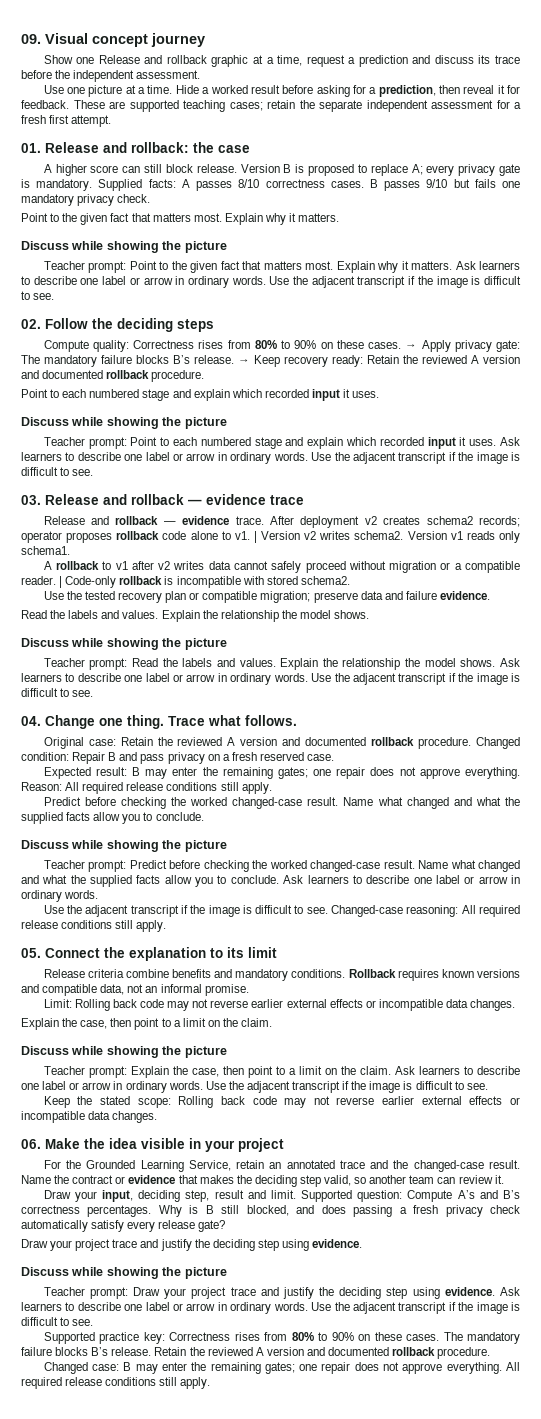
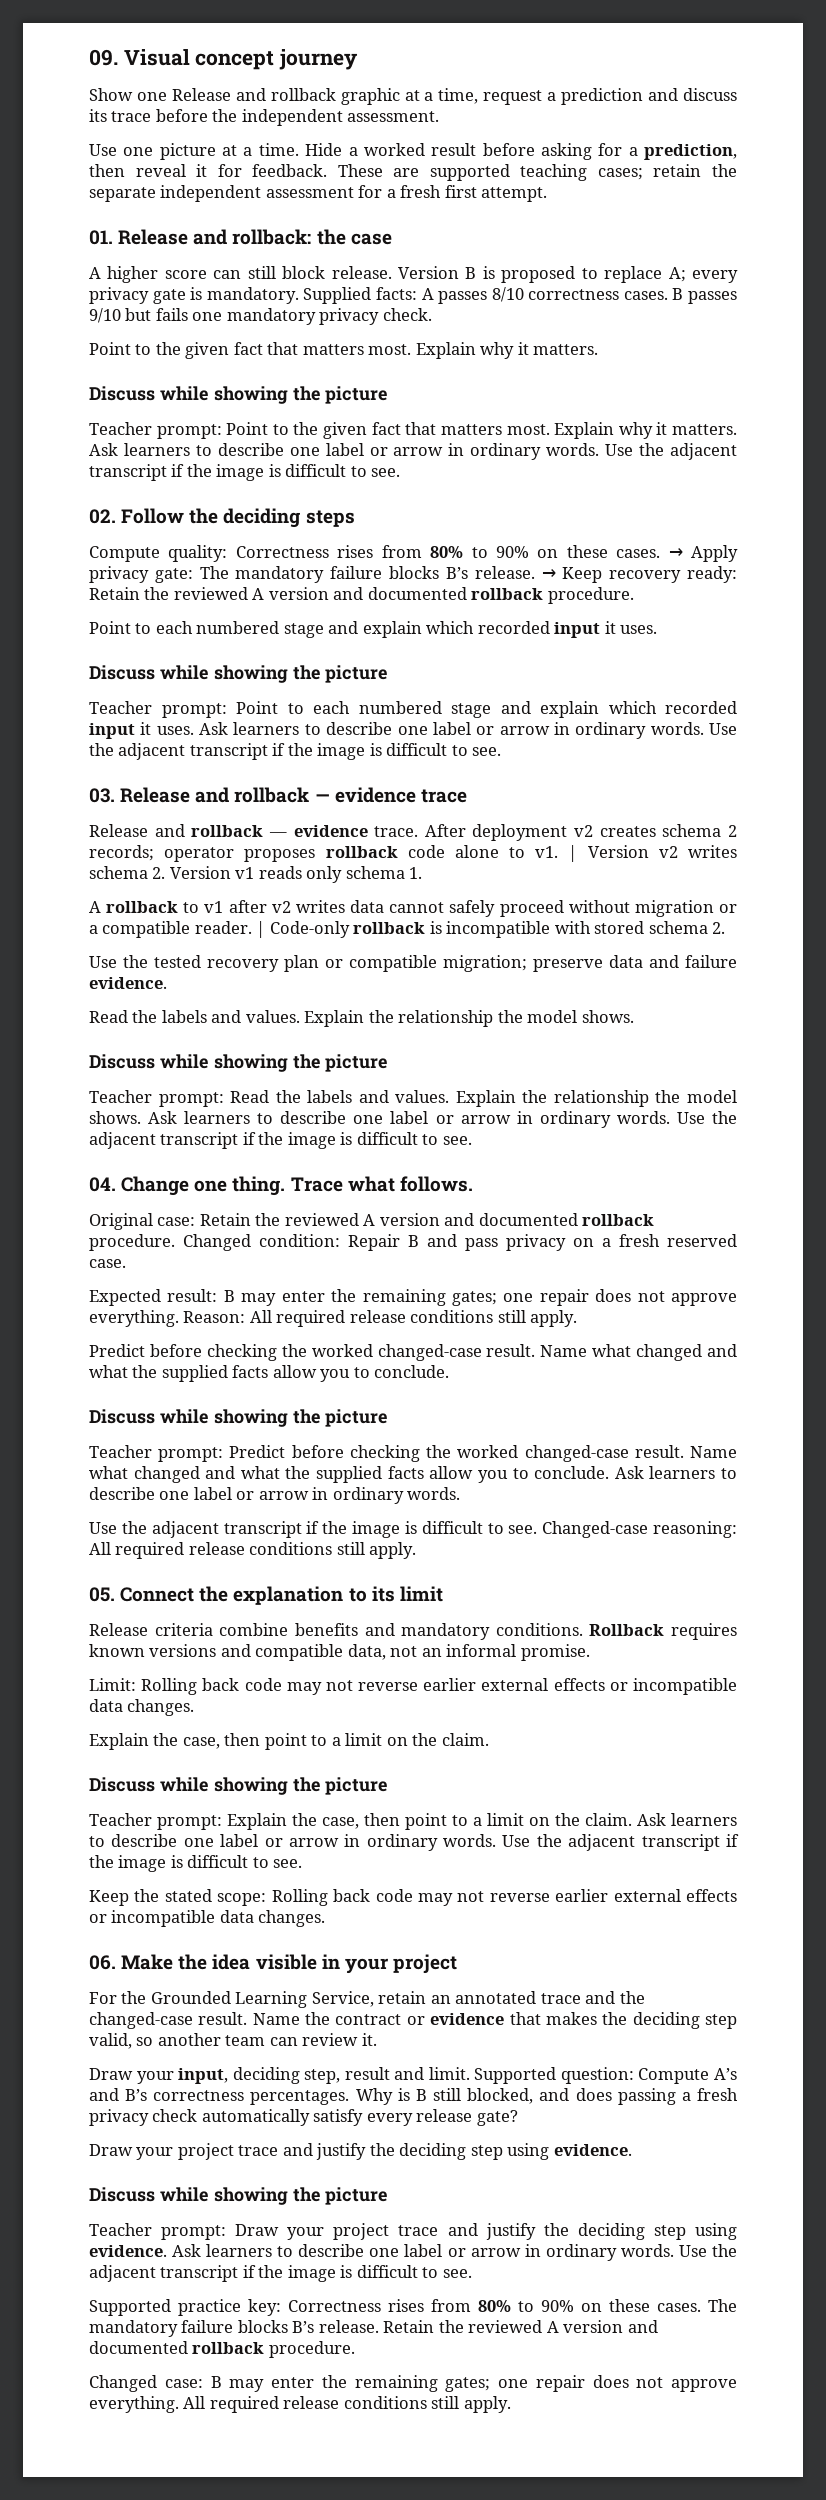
[426,516,473,525] schema2 -> [662,824,737,837] schema 2
[354,531,404,540] schema2. -> [89,866,166,879] schema 2.
[21,546,70,555] schema1. -> [345,866,423,879] schema 1.
[300,576,350,585] schema2. -> [648,921,726,934] schema 2.

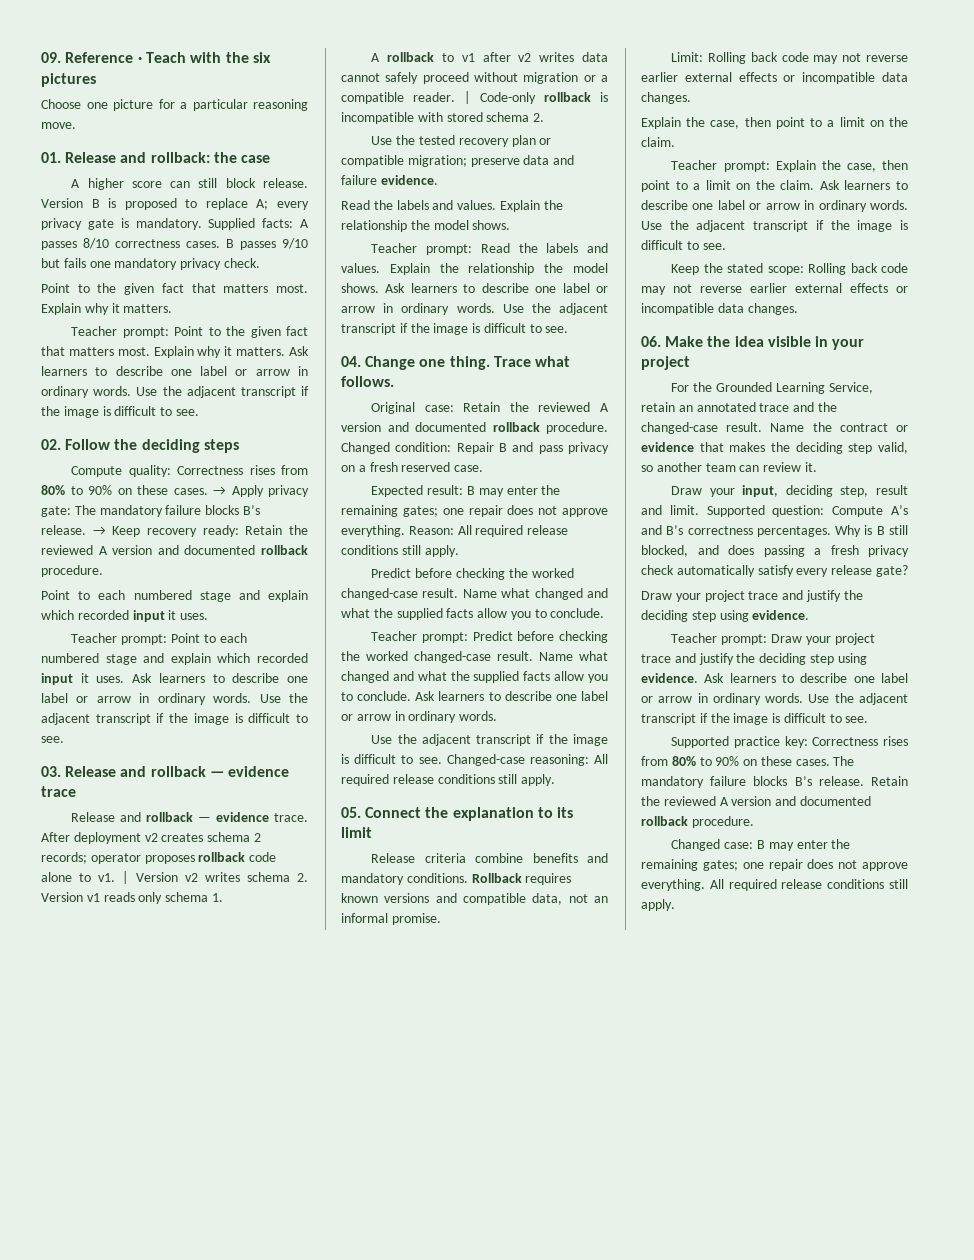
[123,49,359,70] [89,88,737,105] [89,109,440,126] [89,143,737,160] [89,164,737,181] [89,185,548,202] Visual concept journey // Show one Release and rollback graphic at a time, request a prediction and discuss its trace before the independent assessment. // Use one picture at a time. Hide a worked result before asking for a prediction, then reveal it for feedback. These are supported teaching cases; retain the separate independent assessment for a fresh first attempt. -> [65,52,271,63] [41,73,96,87] [41,99,308,111] [41,122,76,129] Reference · Teach with the six pictures // Choose one picture for a particular reasoning move.
[89,386,389,404] // Discuss while showing the picture -> (173, 308) none
[89,665,389,683] // Discuss while showing the picture -> (209, 616) none
[89,1054,389,1072] // Discuss while showing the picture -> (511, 225) none
[89,1409,389,1427] // Discuss while showing the picture -> (605, 613) none
[89,1777,389,1795] // Discuss while showing the picture -> (675, 142) none
[89,2187,389,2205] // Discuss while showing the picture -> (810, 615) none

